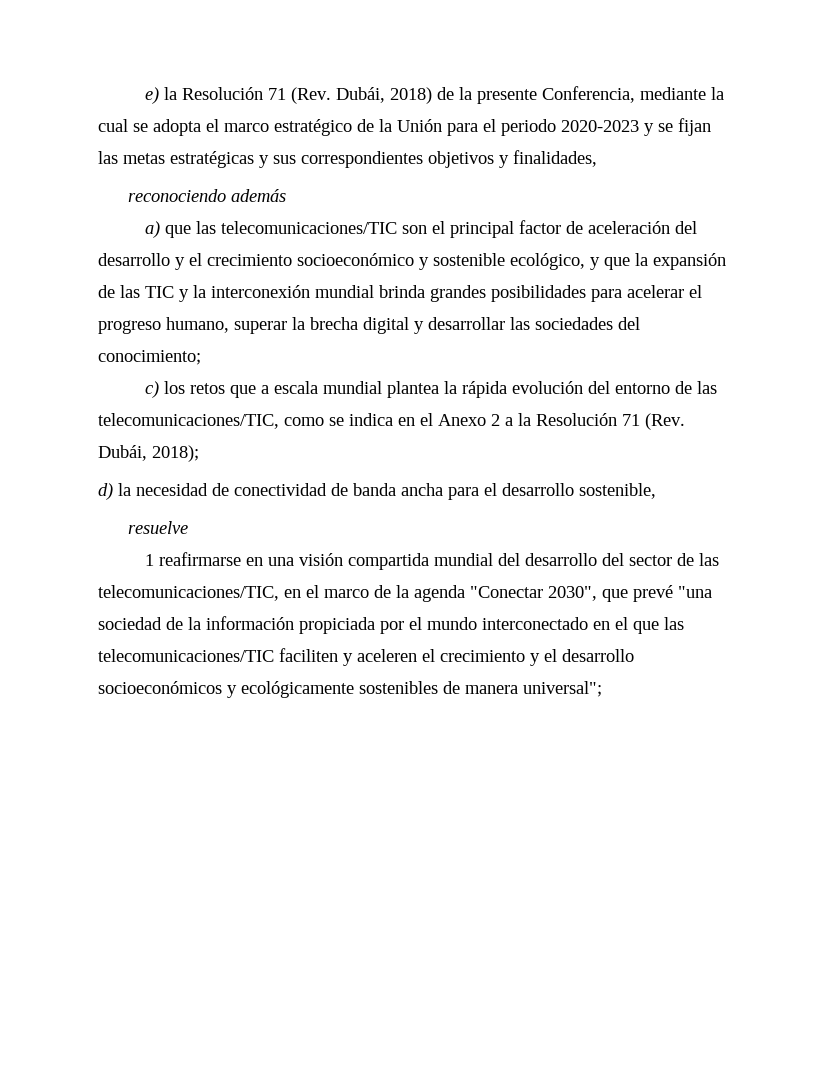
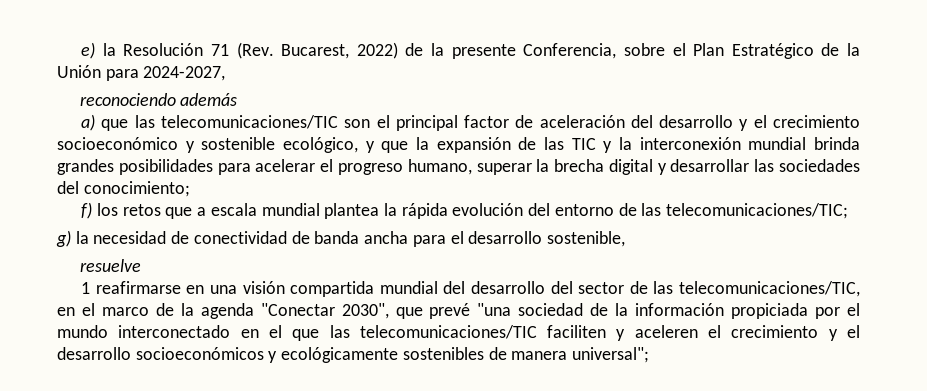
[336,87,433,104] Dubái, 2018) -> [281,42,398,59] Bucarest, 2022)
[640,87,725,100] [98,118,711,136] [98,150,597,168] mediante la cual se adopta el marco estratégico de la Unión para el periodo 2020-2023 y se fijan las metas estratégicas y sus correspondientes objetivos y finalidades, -> [623,43,861,59] [57,65,226,81] sobre el Plan Estratégico de la Unión para 2024-2027,
[145,381,160,398] c) -> [81,202,93,219] f)
[98,413,685,430] [98,445,199,462] [98,483,113,500] telecomunicaciones/TIC, como se indica en el Anexo 2 a la Resolución 71 (Rev. Dubái, 2018); // d) -> [666,203,849,219] [56,230,71,247] telecomunicaciones/TIC; // g)

